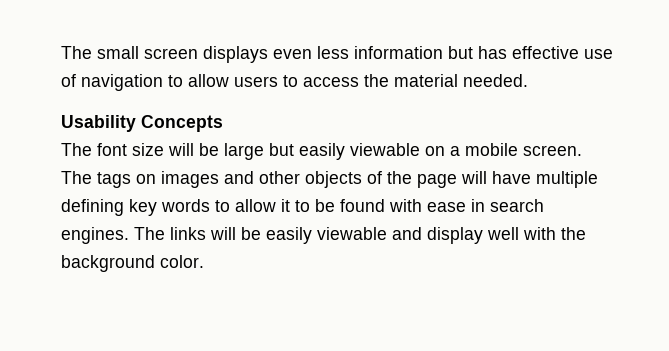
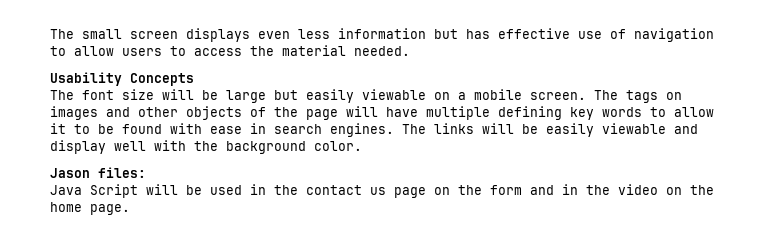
(204, 261) none -> [50,167,146,178] [50,184,714,198] [50,202,130,215] // Jason files: // Java Script will be used in the contact us page on the form and in the video on the home page.

